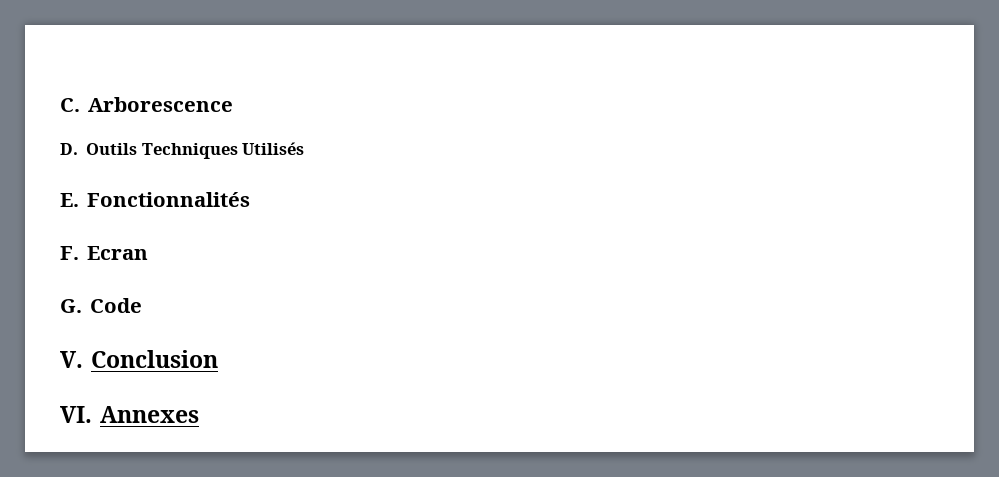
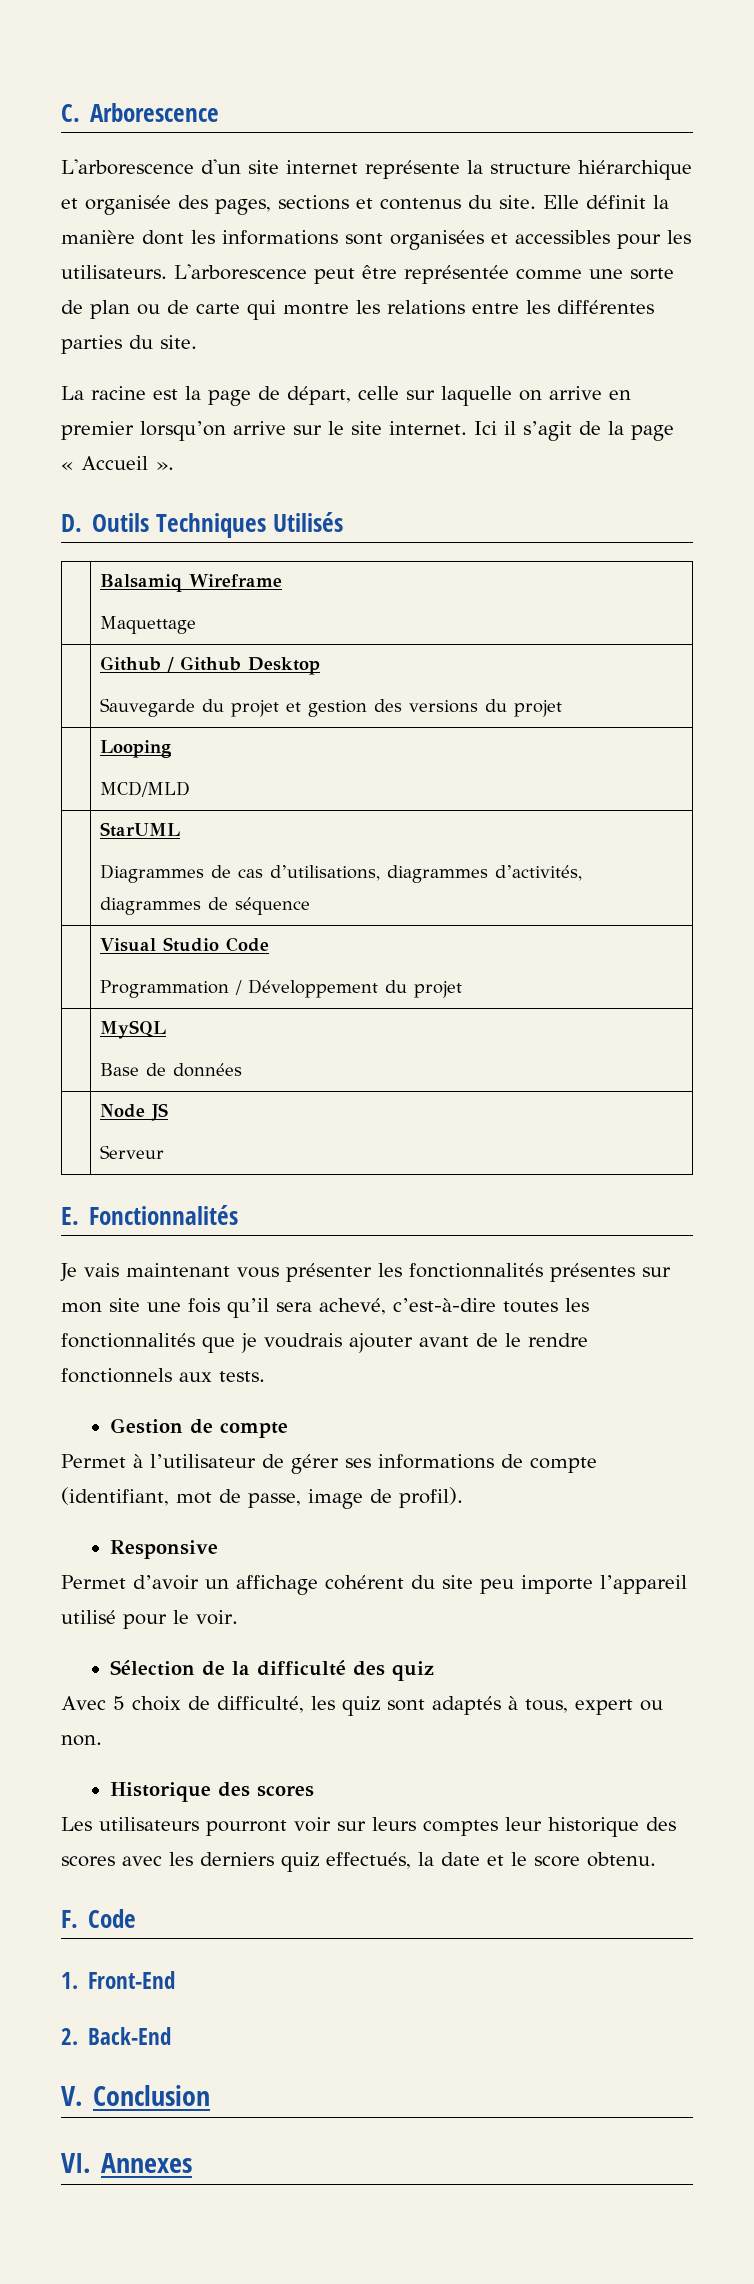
[60,142,305,159] [60,192,251,207] [60,246,149,260] [60,298,143,313] D. Outils Techniques Utilisés // E. Fonctionnalités // F. Ecran // G. Code -> [61,159,692,180] [61,195,669,215] [61,230,691,250] [61,264,674,284] [61,300,654,320] [61,335,197,354] [61,386,631,406] [61,421,674,441] [61,456,174,470] [61,512,343,538] [99,574,282,592] [99,616,196,634] [99,656,320,675] [99,698,562,717] [99,740,171,758] [99,781,190,797] [99,822,180,837] [99,864,582,883] [99,897,310,915] [99,937,269,952] [99,979,462,998] [99,1020,166,1039] [99,1063,242,1077] [99,1103,168,1121] [99,1145,164,1159] [61,1205,239,1225] [60,1263,671,1282] [61,1298,589,1318] [61,1333,588,1353] [61,1368,265,1383] [110,1418,289,1438] [61,1454,597,1474] [61,1487,463,1509] [110,1540,219,1559] [61,1575,687,1595] [61,1610,238,1629] [110,1660,435,1681] [61,1696,663,1716] [61,1735,102,1746] [110,1782,315,1802] [61,1817,676,1837] [61,1852,656,1872] [61,1909,137,1928] [61,1971,176,1989] [61,2027,172,2045] L'arborescence d'un site internet représente la structure hiérarchique et organisée des pages, sections et contenus du site. Elle définit la manière dont les informations sont organisées et accessibles pour les utilisateurs. L'arborescence peut être représentée comme une sorte de plan ou de carte qui montre les relations entre les différentes parties du site. // La racine est la page de départ, celle sur laquelle on arrive en premier lorsqu’on arrive sur le site internet. Ici il s’agit de la page « Accueil ». // D. Outils Techniques Utilisés // | Balsamiq Wireframe // Maquettage // | Github / Github Desktop // Sauvegarde du projet et gestion des versions du projet // | Looping // MCD/MLD // | StarUML // Diagrammes de cas d’utilisations, diagrammes d’activités, diagrammes de séquence // | Visual Studio Code // Programmation / Développement du projet // | MySQL // Base de données // | Node JS // Serveur // E. Fonctionnalités // Je vais maintenant vous présenter les fonctionnalités présentes sur mon site une fois qu’il sera achevé, c’est-à-dire toutes les fonctionnalités que je voudrais ajouter avant de le rendre fonctionnels aux tests. // Gestion de compte // Permet à l’utilisateur de gérer ses informations de compte (identifiant, mot de passe, image de profil). // Responsive // Permet d’avoir un affichage cohérent du site peu importe l’appareil utilisé pour le voir. // Sélection de la difficulté des quiz // Avec 5 choix de difficulté, les quiz sont adaptés à tous, expert ou non. // Historique des scores // Les utilisateurs pourront voir sur leurs comptes leur historique des scores avec les derniers quiz effectués, la date et le score obtenu. // F. Code // 1. Front-End // 2. Back-End

